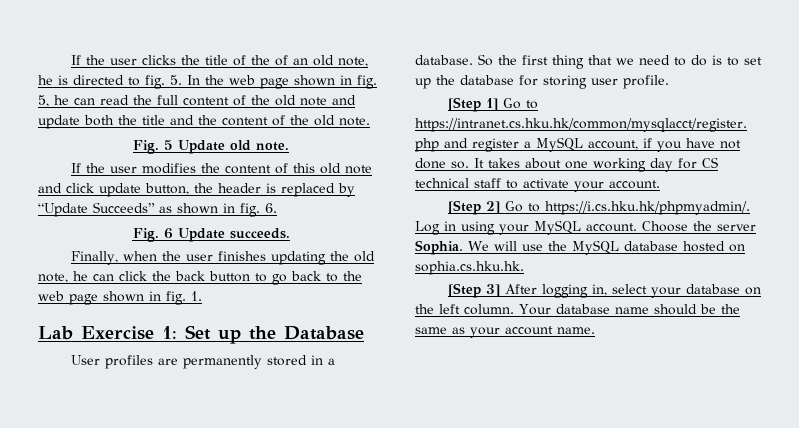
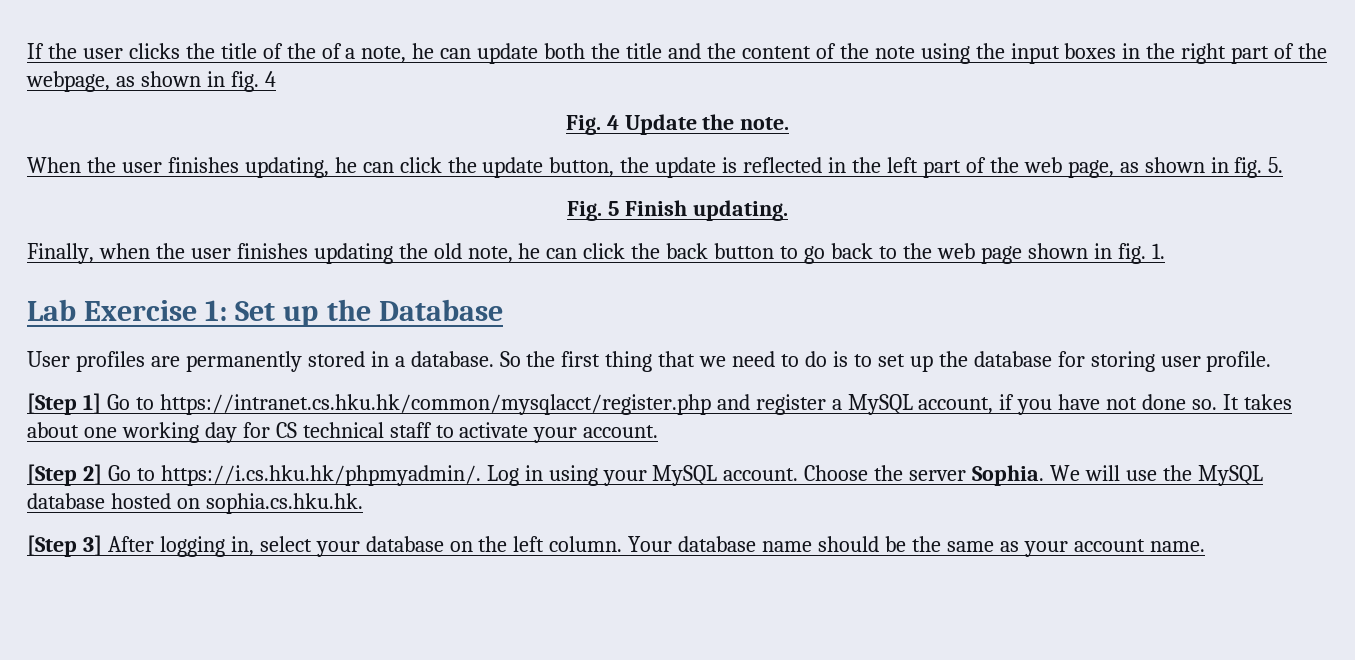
[292,55,368,67] [38,75,377,89] [38,95,356,107] an old note, he is directed to fig. 5. In the web page shown in fig. 5, he can read the full content of the old note and -> [345,43,472,63] a note, he can
[314,115,370,126] [133,140,289,154] [70,163,372,174] [38,183,355,197] [38,202,277,217] [132,228,290,242] old note. // Fig. 5 Update old note. // If the user modifies the content of this old note and click update button, the header is replaced by “Update Succeeds” as shown in fig. 6. // Fig. 6 Update succeeds. -> [874,43,1328,64] [26,71,276,92] [565,114,790,135] [27,157,1284,178] [567,200,788,221] note using the input boxes in the right part of the webpage, as shown in fig. 4 // Fig. 4 Update the note. // When the user finishes updating, he can click the update button, the update is reflected in the left part of the web page, as shown in fig. 5. // Fig. 5 Finish updating.

